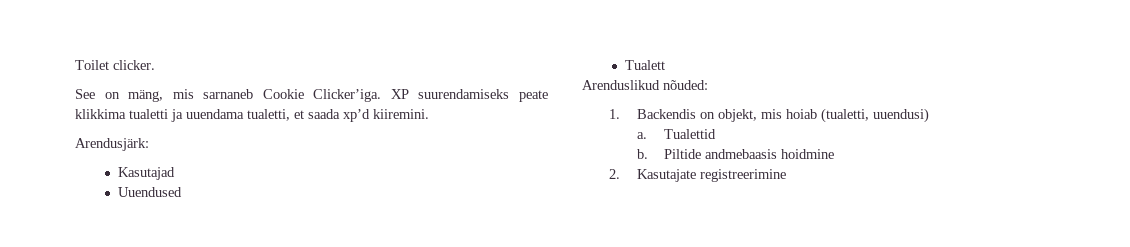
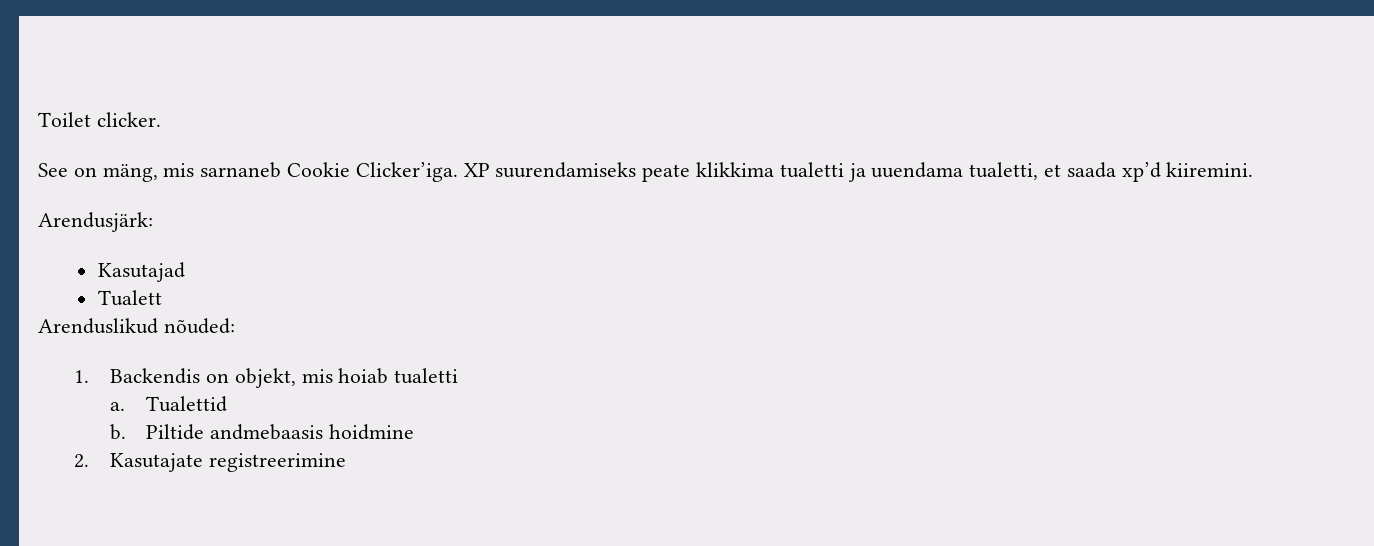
[118,187,183,197] // Uuendused -> (185, 272) none
[820,108,929,123] (tualetti, uuendusi) -> [394,368,459,384] tualetti

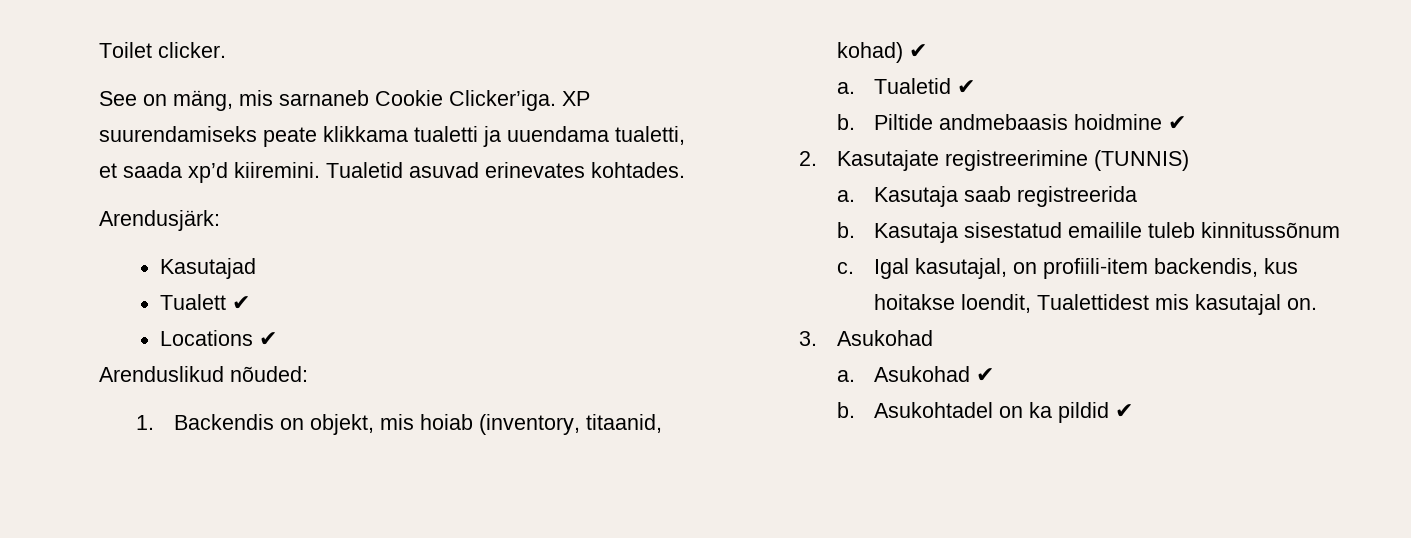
[696,162,775,177] klikkima -> [323,126,408,142] klikkama
(1254, 169) none -> [326,162,685,178] Tualetid asuvad erinevates kohtades.
(162, 298) none -> [231,296,250,310] [159,330,277,346] ✔ // Locations ✔
[394,368,459,384] [110,396,228,412] tualetti // a. Tualettid -> [478,414,662,435] [836,42,927,63] [836,78,976,94] (inventory, titaanid, kohad) ✔ // a. Tualetid ✔
(414, 432) none -> [1168,116,1187,130] ✔
(347, 462) none -> [1093,150,1189,171] [836,186,1138,207] [836,222,1341,243] [836,258,1299,279] [874,294,1318,315] [799,330,933,346] [836,366,995,382] [836,402,1134,423] (TUNNIS) // a. Kasutaja saab registreerida // b. Kasutaja sisestatud emailile tuleb kinnitussõnum // c. Igal kasutajal, on profiili-item backendis, kus hoitakse loendit, Tualettidest mis kasutajal on. // 3. Asukohad // a. Asukohad ✔ // b. Asukohtadel on ka pildid ✔

